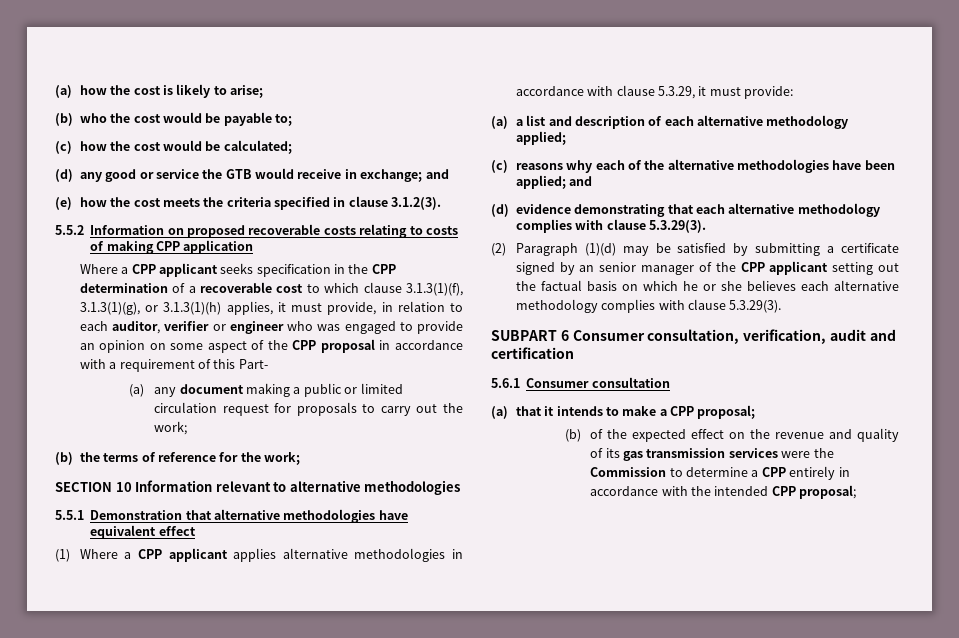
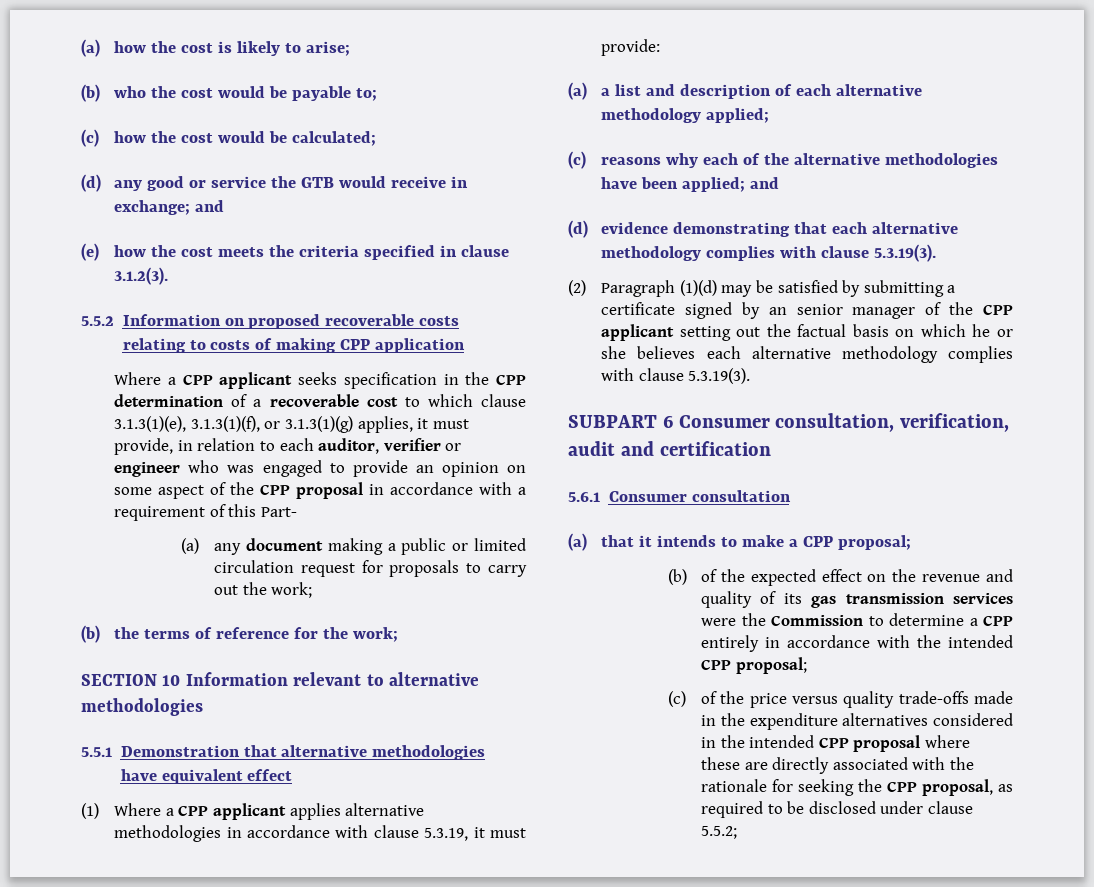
[406,283,463,296] [79,302,222,315] 3.1.3(1)(f), 3.1.3(1)(g), or 3.1.3(1)(h) -> [114,416,354,433] 3.1.3(1)(e), 3.1.3(1)(f), or 3.1.3(1)(g)
[657,86,695,99] 5.3.29, -> [424,828,469,841] 5.3.19,
[648,220,706,233] 5.3.29(3). -> [874,244,937,262] 5.3.19(3).
[729,300,782,313] 5.3.29(3). -> [688,368,751,384] 5.3.19(3).
(857, 492) none -> [667,691,1013,708] [701,713,1013,730] [701,735,971,752] [701,757,975,774] [701,779,1014,796] [701,801,974,818] [701,826,738,839] // (c) of the price versus quality trade-offs made in the expenditure alternatives considered in the intended CPP proposal where these are directly associated with the rationale for seeking the CPP proposal, as required to be disclosed under clause 5.5.2;

